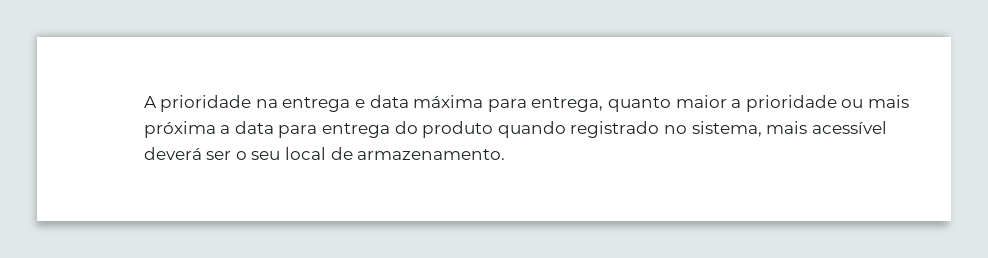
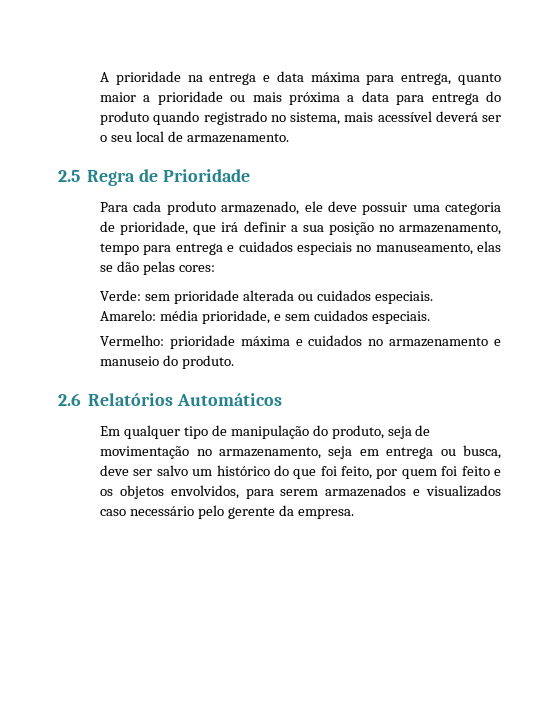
(506, 154) none -> [58,169,250,186] [100,201,502,215] [100,221,501,235] [100,241,502,255] [100,261,215,275] [100,290,433,304] [100,310,430,324] [100,335,501,349] [100,355,234,369] [58,393,283,406] [100,425,431,439] [100,445,502,459] [100,465,501,479] [100,485,501,499] [100,505,354,519] // 2.5 Regra de Prioridade // Para cada produto armazenado, ele deve possuir uma categoria de prioridade, que irá definir a sua posição no armazenamento, tempo para entrega e cuidados especiais no manuseamento, elas se dão pelas cores: // Verde: sem prioridade alterada ou cuidados especiais. // Amarelo: média prioridade, e sem cuidados especiais. // Vermelho: prioridade máxima e cuidados no armazenamento e manuseio do produto. // 2.6 Relatórios Automáticos // Em qualquer tipo de manipulação do produto, seja de movimentação no armazenamento, seja em entrega ou busca, deve ser salvo um histórico do que foi feito, por quem foi feito e os objetos envolvidos, para serem armazenados e visualizados caso necessário pelo gerente da empresa.

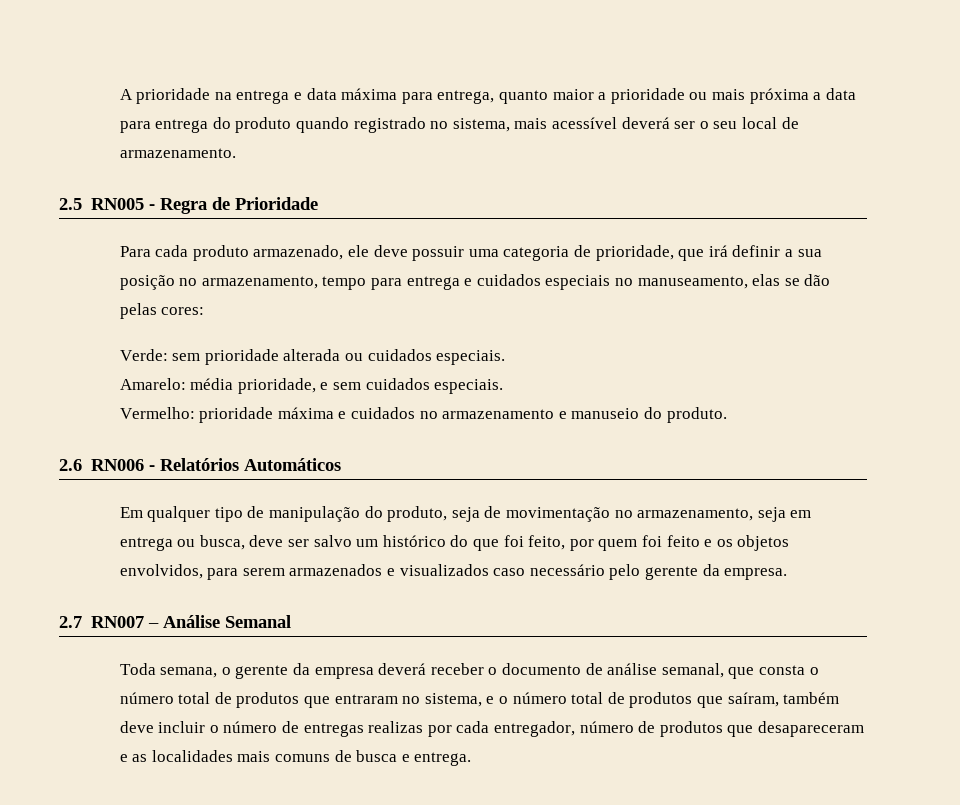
(80, 176) none -> [90,198,155,210] RN005 -
(81, 399) none -> [90,459,155,471] RN006 -
(354, 514) none -> [59,615,291,628] [119,663,819,679] [119,692,840,708] [119,721,864,737] [119,750,472,766] // 2.7 RN007 – Análise Semanal // Toda semana, o gerente da empresa deverá receber o documento de análise semanal, que consta o número total de produtos que entraram no sistema, e o número total de produtos que saíram, também deve incluir o número de entregas realizas por cada entregador, número de produtos que desapareceram e as localidades mais comuns de busca e entrega.

